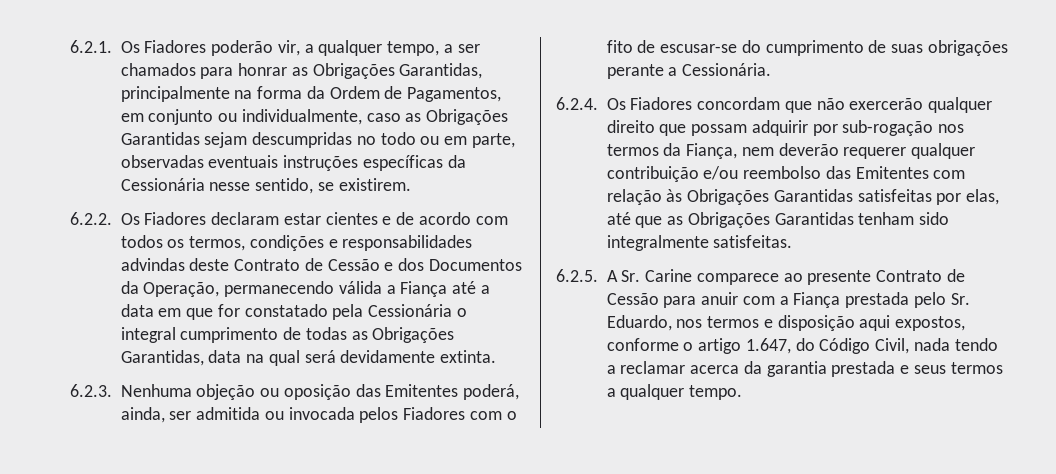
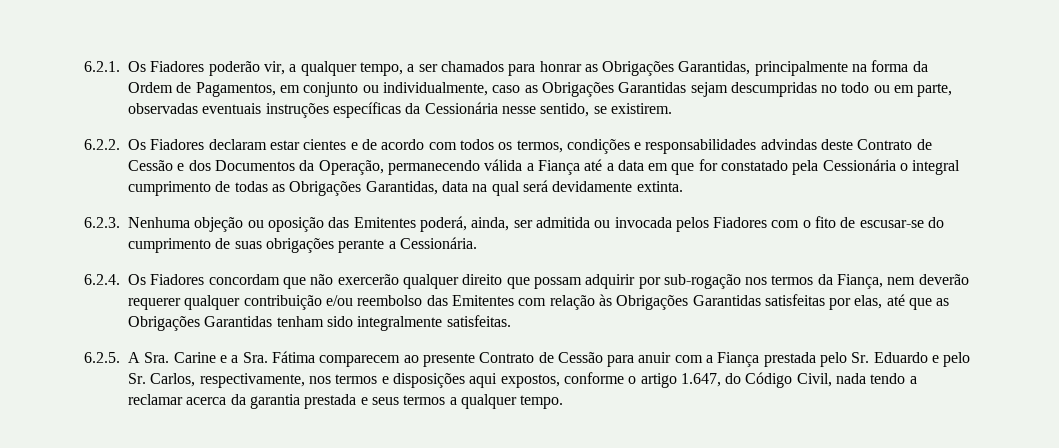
[621,269,779,285] Sr. Carine comparece -> [144,351,401,367] Sra. Carine e a Sra. Fátima comparecem
[606,315,672,331] Eduardo, -> [873,352,971,367] [128,373,305,388] Eduardo e pelo Sr. Carlos, respectivamente,
[777,315,855,331] disposição -> [392,373,465,388] disposições

